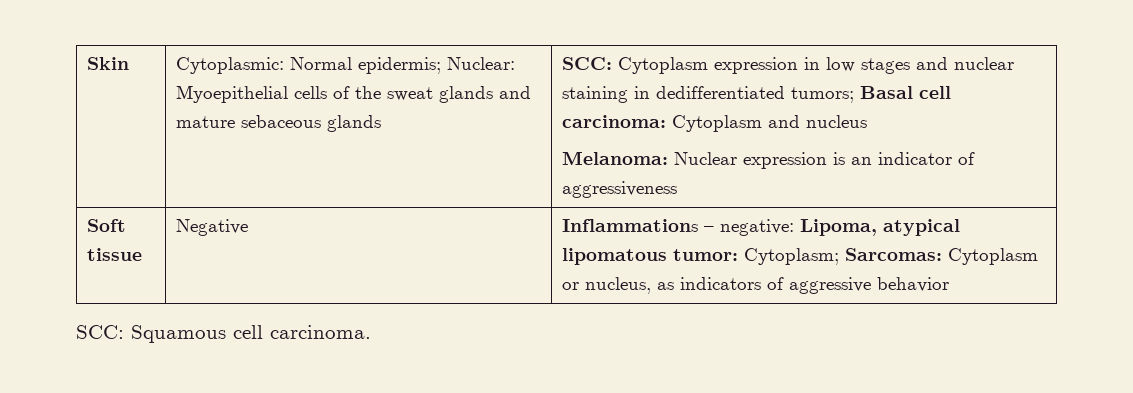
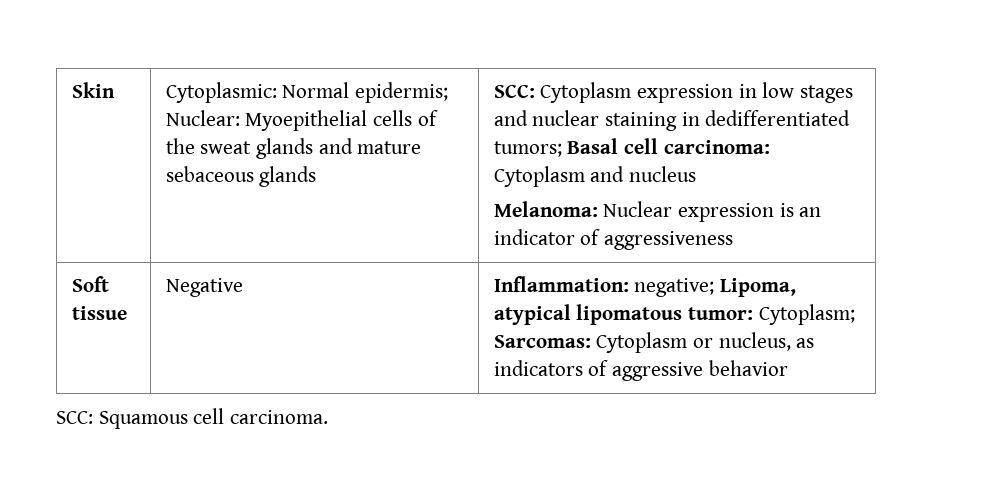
[561,219,794,236] Inflammations – negative: -> [493,276,715,297] Inflammation: negative;

